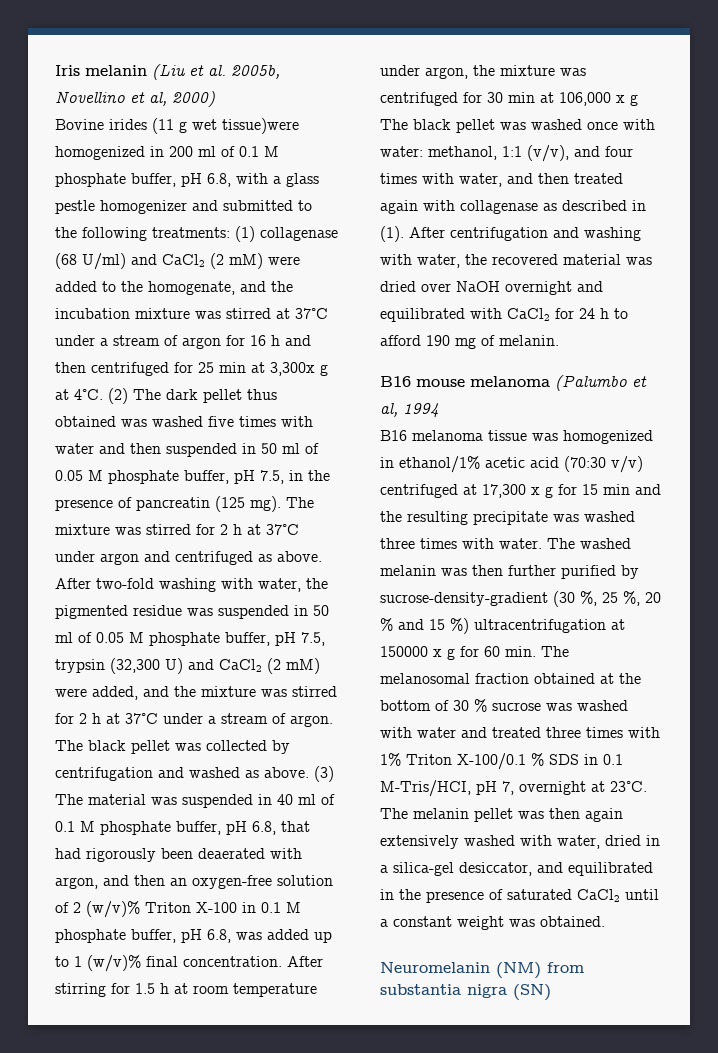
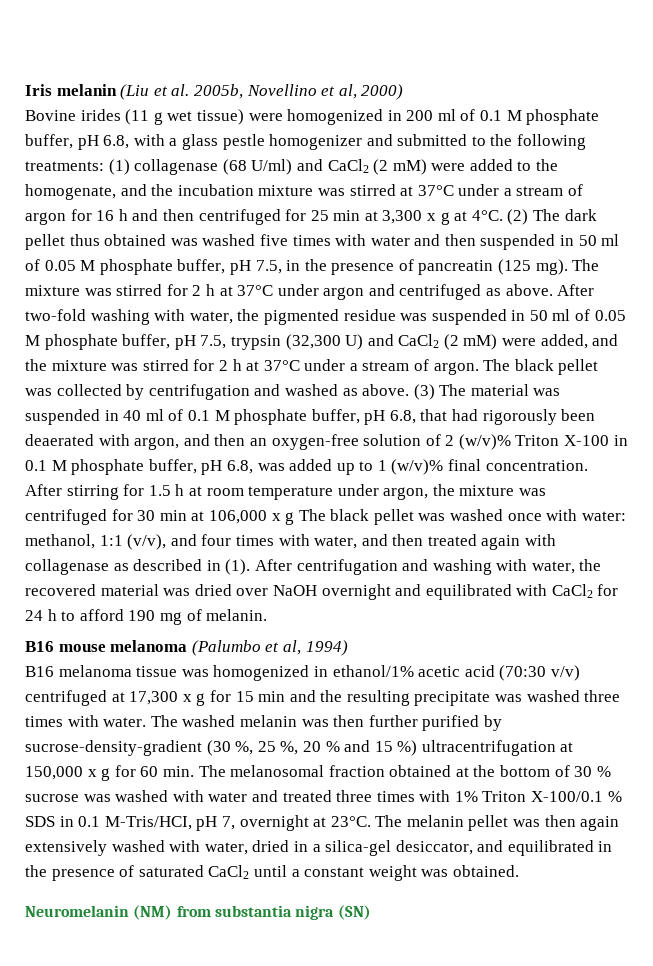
[222,118,299,134] tissue)were -> [196,109,283,125] tissue) were
[270,362,315,376] 3,300x -> [382,210,437,224] 3,300 x
[403,403,439,418] 1994 -> [305,640,348,656] 1994)
[380,646,428,657] 150000 -> [25,766,83,780] 150,000

